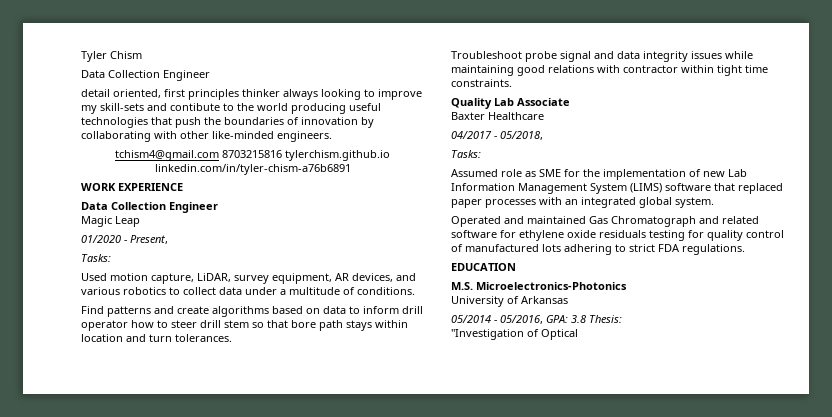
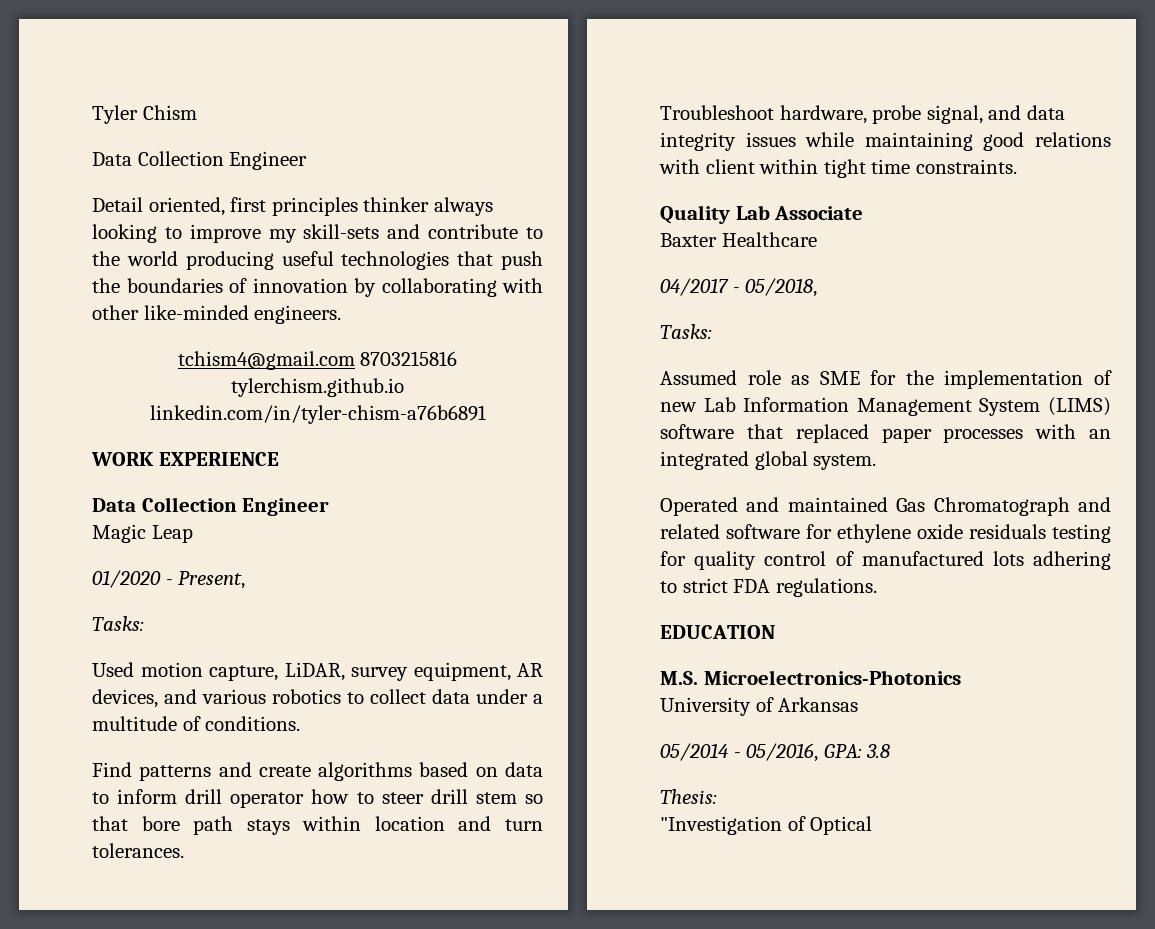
[81,89,110,97] detail -> [92,197,143,212] Detail
[170,103,220,111] contibute -> [428,224,519,239] contribute
[525,51,591,62] probe signal -> [779,105,983,124] hardware, probe signal,
[623,65,678,73] contractor -> [705,159,755,174] client
(586, 319) none -> (891, 751) //

